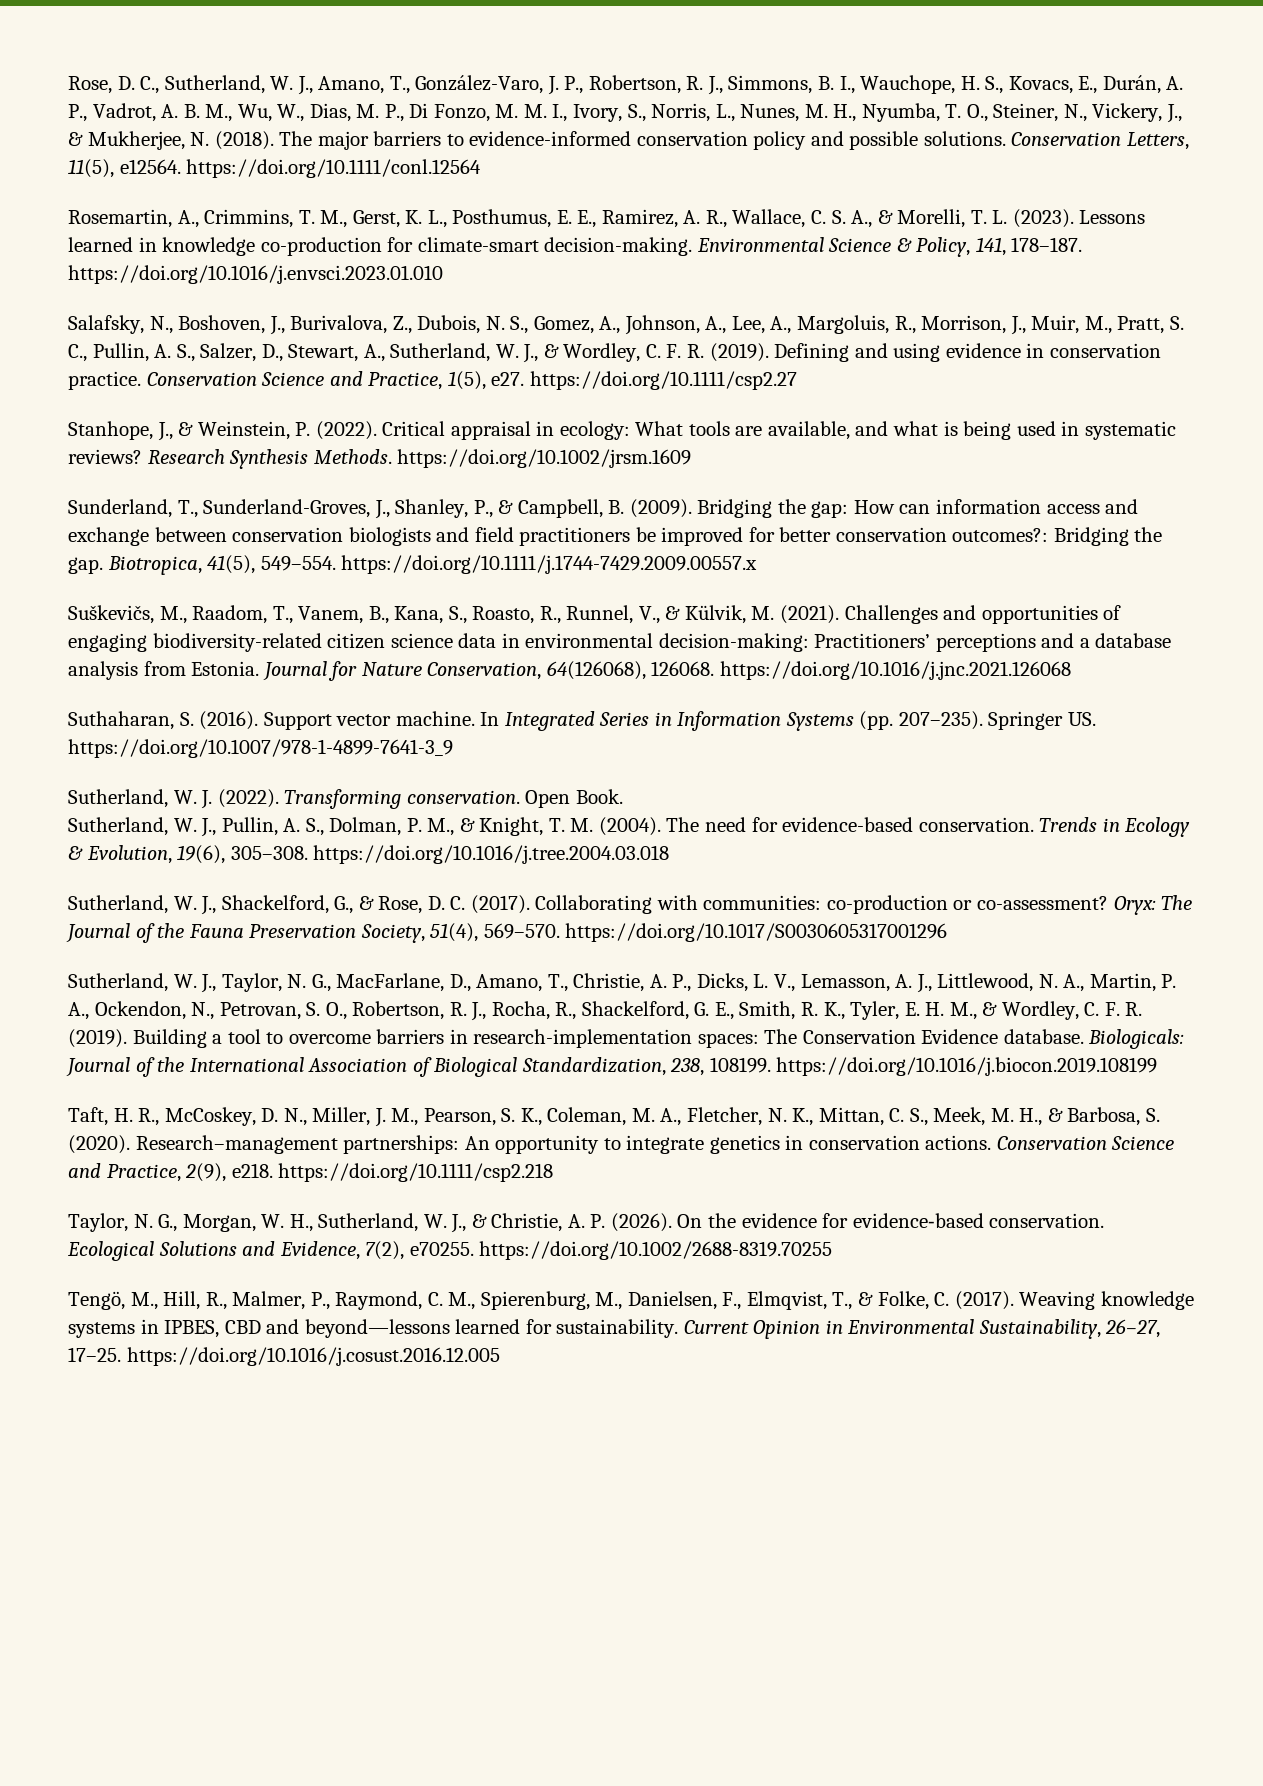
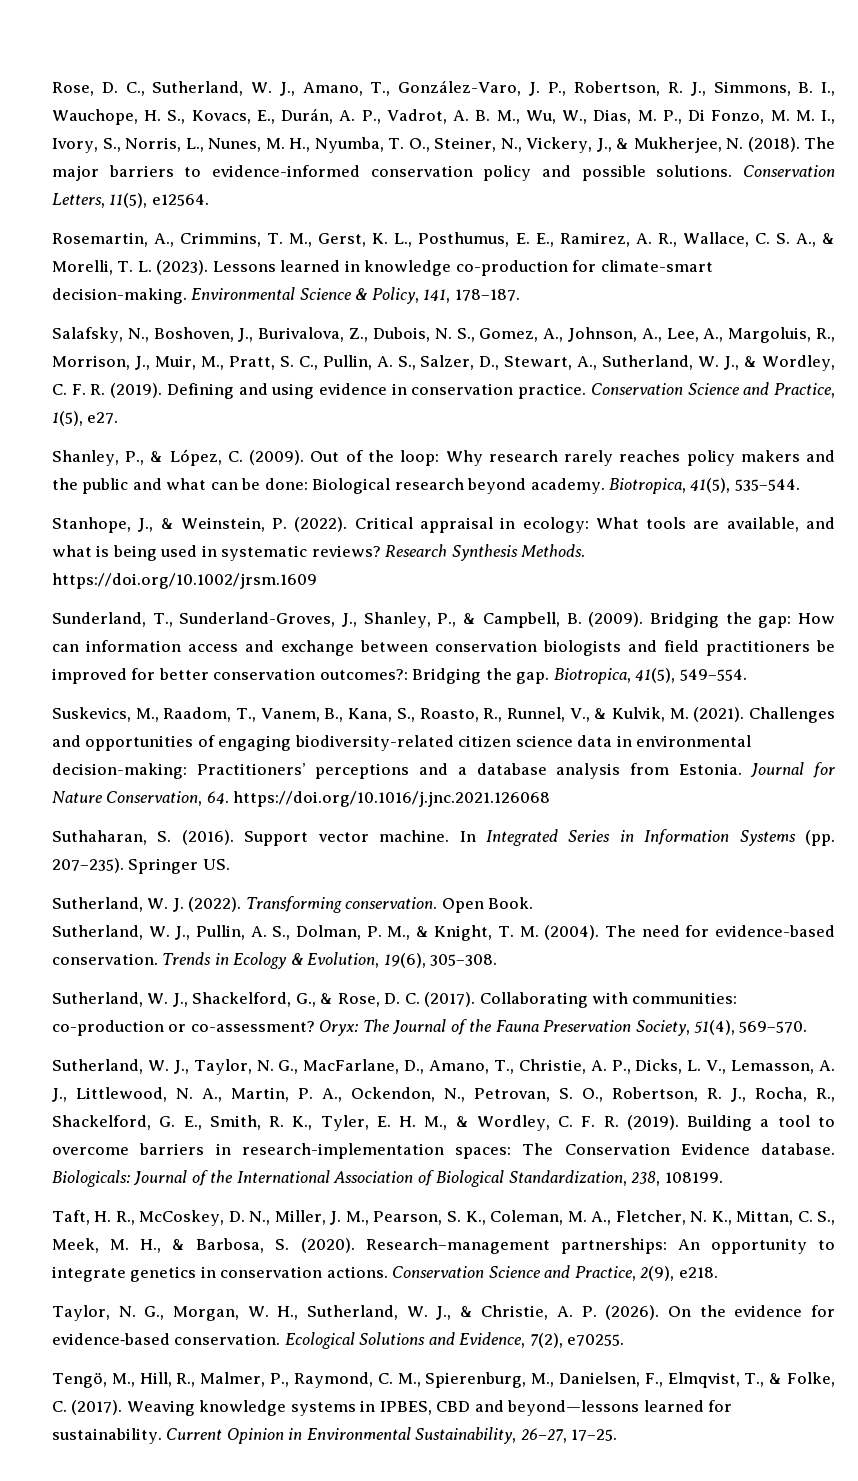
[186,159,482,178] https://doi.org/10.1111/conl.12564 -> (209, 200) none
[68,265,443,284] https://doi.org/10.1016/j.envsci.2023.01.010 -> (520, 295) none
[529,371,797,390] https://doi.org/10.1111/csp2.27 -> [52,449,835,466] [52,478,800,494] // Shanley, P., & López, C. (2009). Out of the loop: Why research rarely reaches policy makers and the public and what can be done: Biological research beyond academy. Biotropica, 41(5), 535–544.
[341,555,758,574] [68,605,154,624] https://doi.org/10.1111/j.1744-7429.2009.00557.x // Suškevičs, -> [52,707,131,722] // Suskevics,
[684,605,746,624] Külvik, -> [611,707,665,722] Kulvik,
[546,661,715,680] 64(126068), 126068. -> [206,791,229,804] 64.
[68,739,453,758] https://doi.org/10.1007/978-1-4899-7641-3_9 -> (230, 864) none
[313,845,670,864] https://doi.org/10.1016/j.tree.2004.03.018 -> (498, 960) none
[565,923,948,942] https://doi.org/10.1017/S0030605317001296 -> (808, 1027) none
[776,1057,1158,1076] https://doi.org/10.1016/j.biocon.2019.108199 -> (723, 1177) none
[278,1163,554,1182] https://doi.org/10.1111/csp2.218 -> (718, 1272) none
[479,1241,833,1260] https://doi.org/10.1002/2688-8319.70255 -> (625, 1340) none
[126,1347,500,1366] https://doi.org/10.1016/j.cosust.2016.12.005 -> (618, 1435) none

